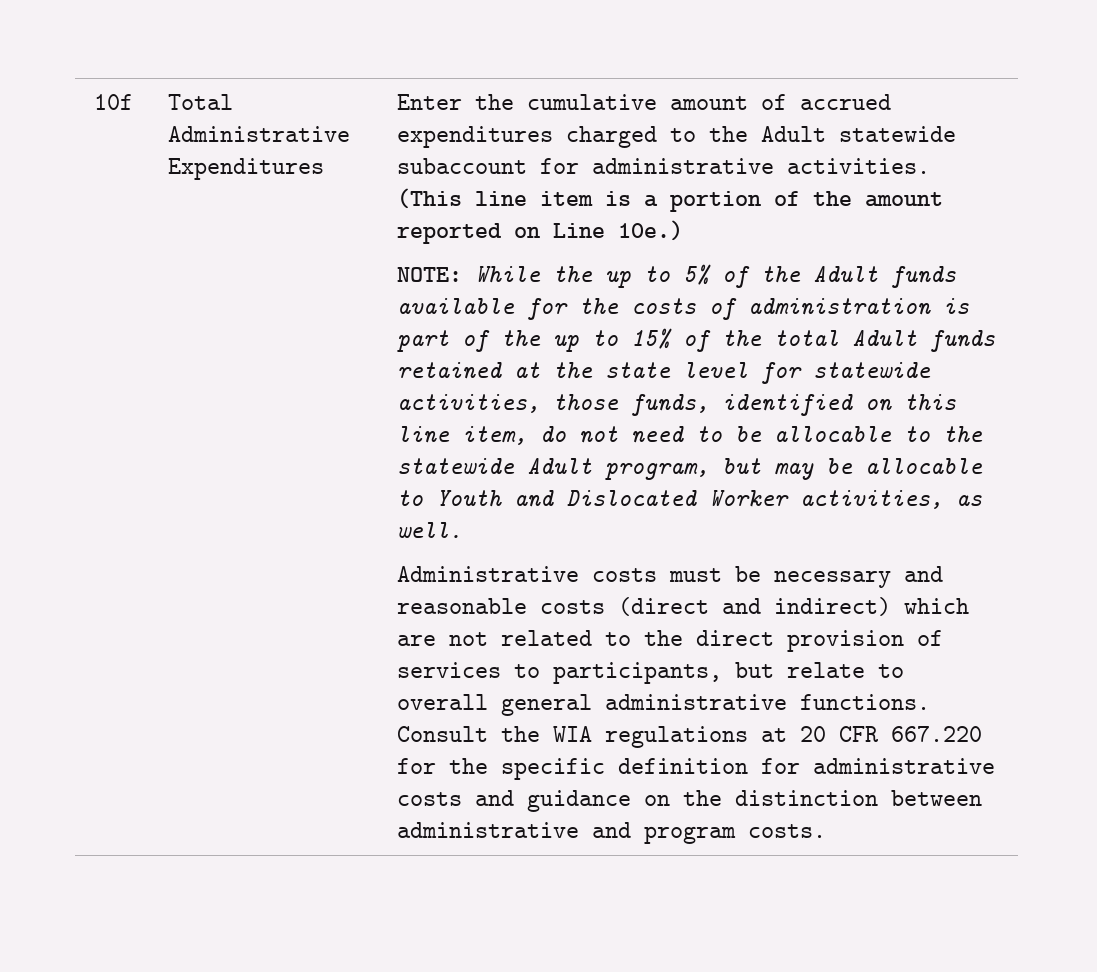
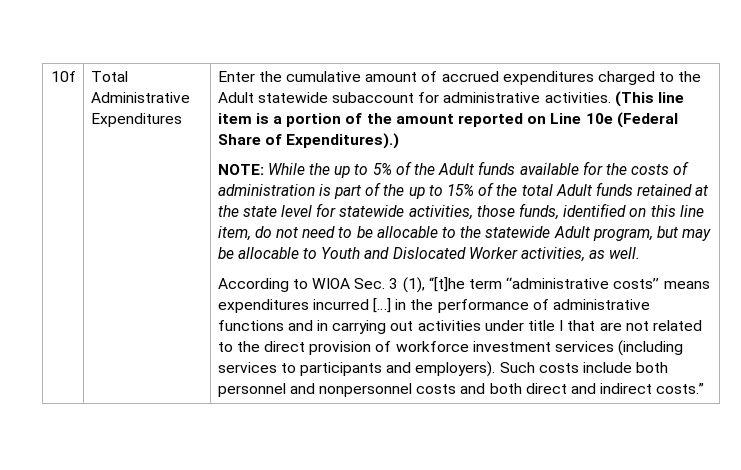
[617,220,683,241] 10e.) -> [585,112,678,128] [217,133,400,149] 10e (Federal Share of Expenditures).)
[396,566,943,588] [396,597,969,616] Administrative costs must be necessary and reasonable costs (direct and indirect) which -> [217,277,710,293] [217,298,650,313] [217,320,596,334] According to WIOA Sec. 3 (1), “[t]he term ‘‘administrative costs’’ means expenditures incurred […] in the performance of administrative functions and in carrying out activities under title I that
[396,662,904,684] [396,694,930,716] [396,726,982,748] [396,758,995,780] [396,790,982,812] [396,822,826,844] services to participants, but relate to overall general administrative functions. Consult the WIA regulations at 20 CFR 667.220 for the specific definition for administrative costs and guidance on the distinction between administrative and program costs. -> [395,340,684,356] [217,361,669,377] [217,383,705,397] workforce investment services (including services to participants and employers). Such costs include both personnel and nonpersonnel costs and both direct and indirect costs.”

